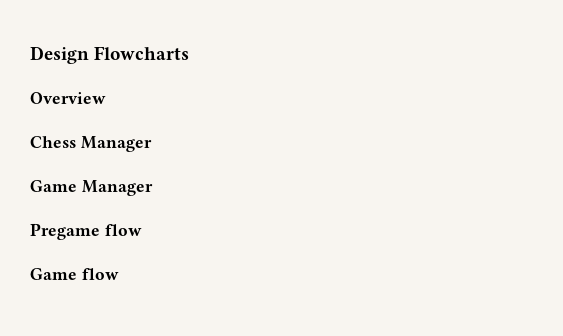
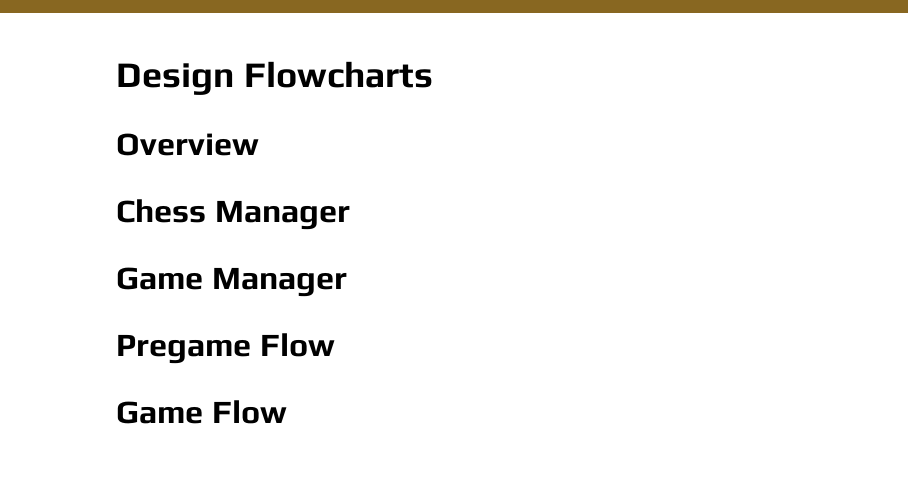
[104,224,142,236] [30,268,119,280] flow // Game flow -> [259,333,335,357] [116,400,287,424] Flow // Game Flow

